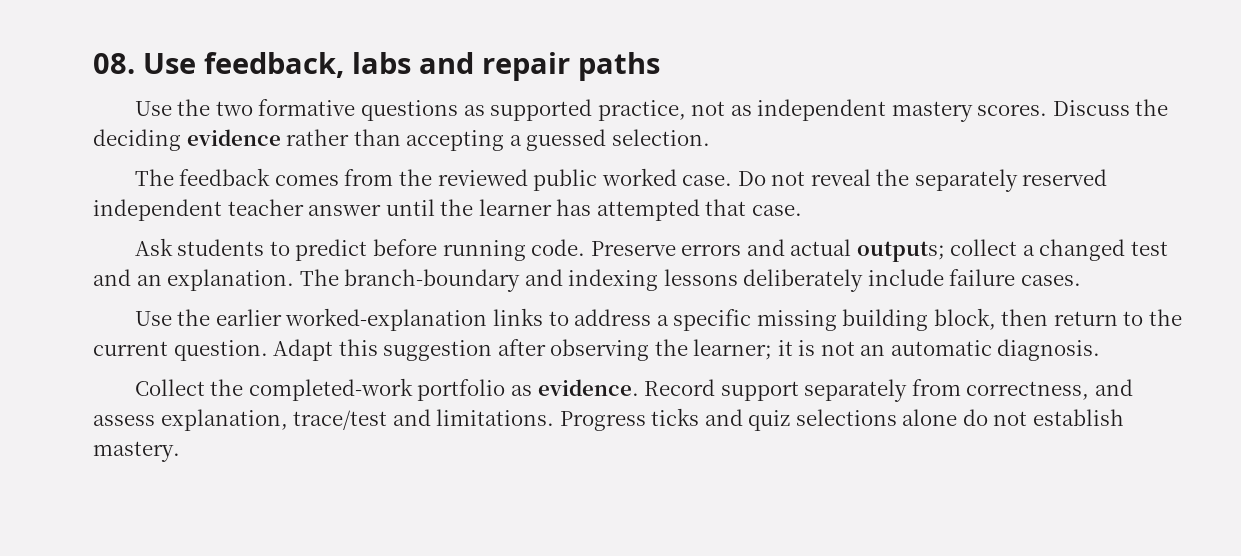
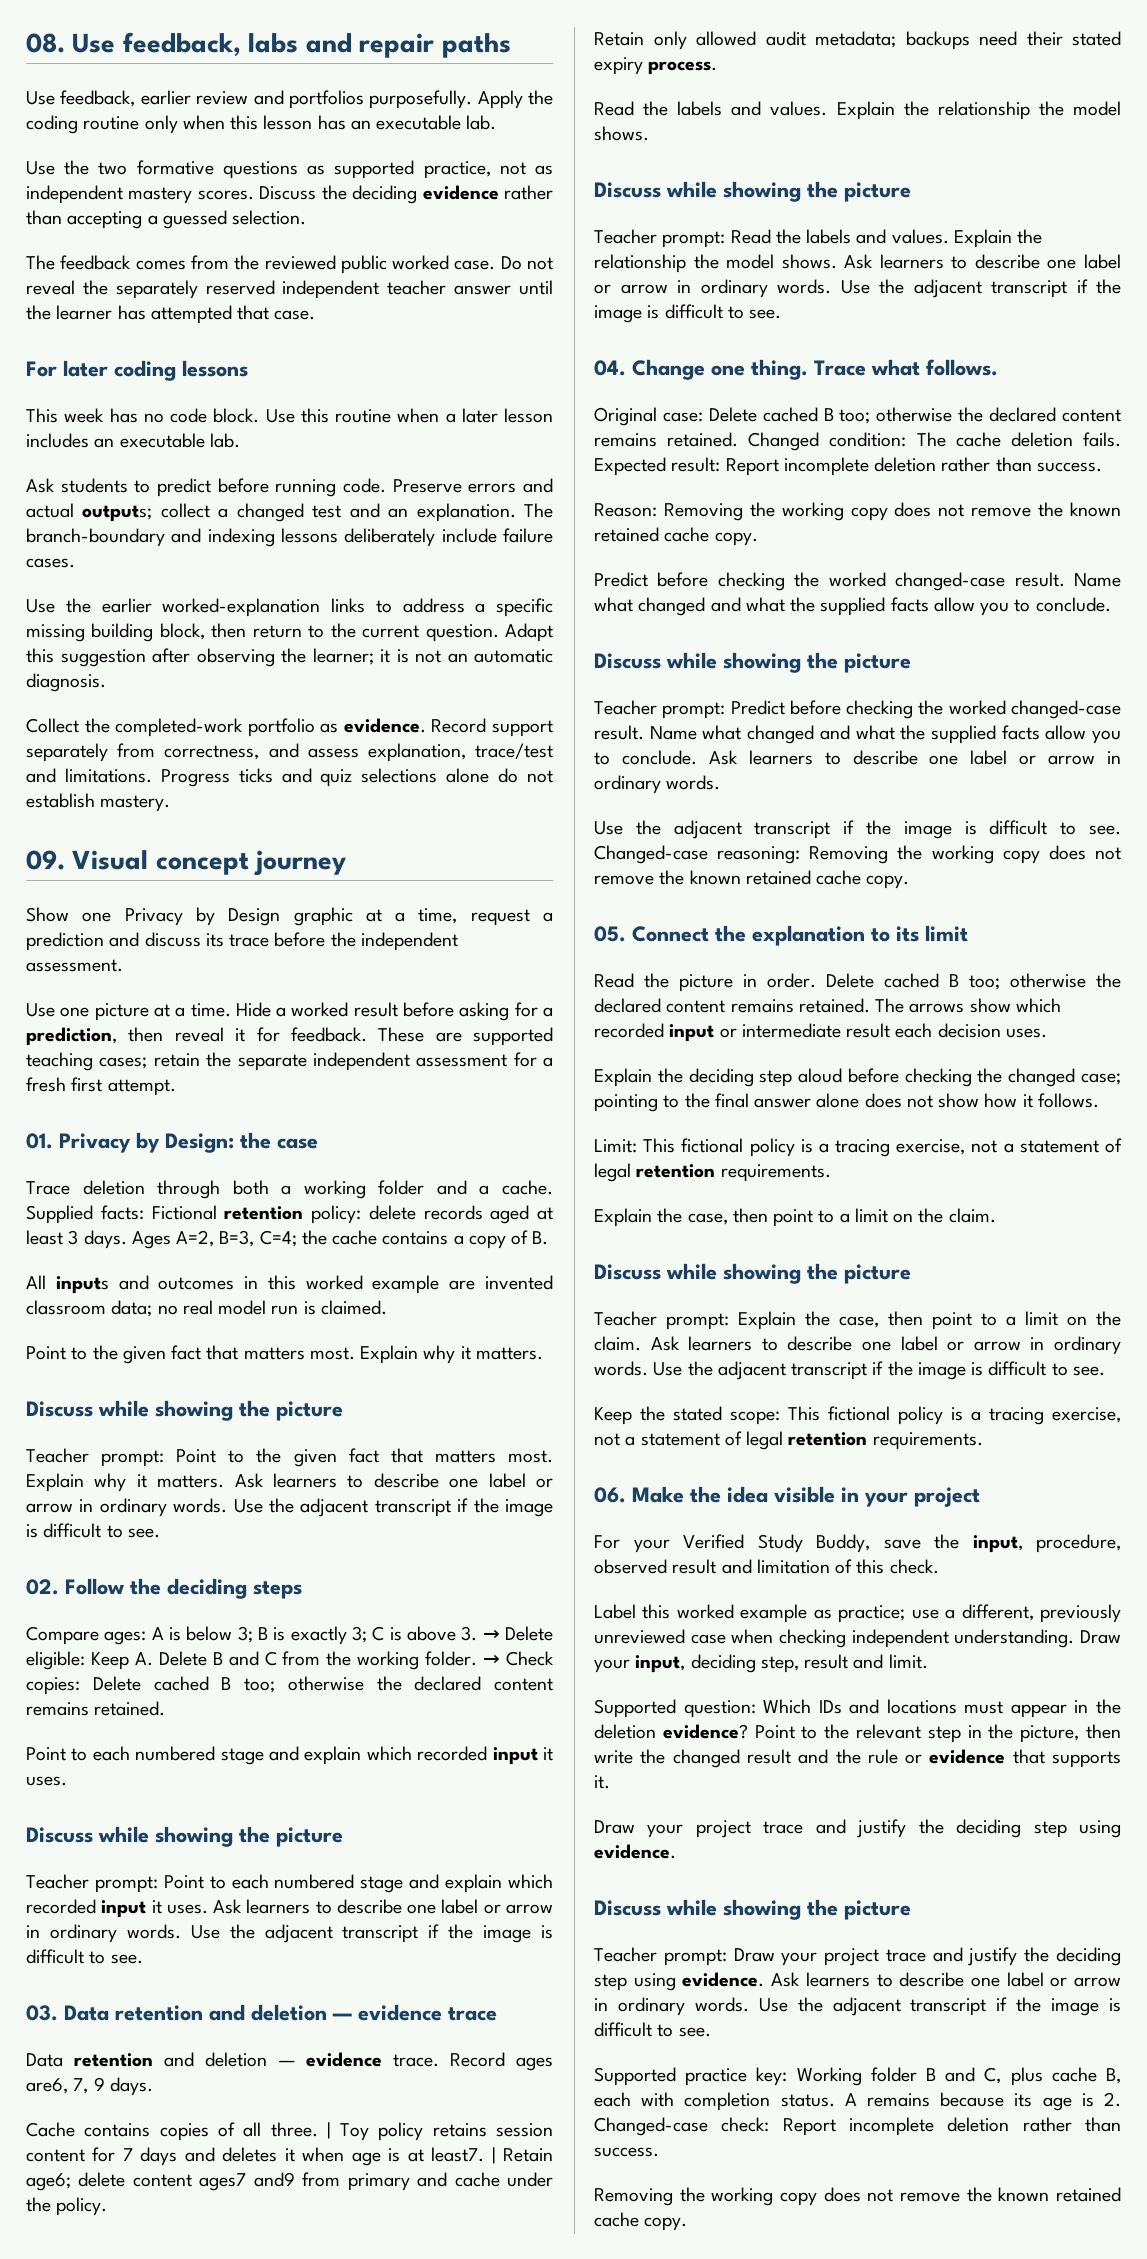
(660, 66) none -> [26,90,553,109] [26,115,497,134] // Use feedback, earlier review and portfolios purposefully. Apply the coding routine only when this lesson has an executable lab.
(802, 210) none -> [26,360,248,381] [26,408,553,423] [26,433,240,448] // For later coding lessons // This week has no code block. Use this routine when a later lesson includes an executable lab.
(180, 451) none -> [26,850,347,876] [26,907,554,926] [26,932,458,951] [26,959,123,972] [26,1002,553,1021] [26,1027,553,1046] [26,1052,553,1071] [26,1077,176,1096] [26,1132,318,1153] [26,1180,553,1199] [26,1205,553,1224] [26,1230,549,1249] [26,1275,553,1294] [26,1300,387,1317] [26,1345,543,1364] [26,1400,343,1421] [26,1448,553,1467] [26,1473,553,1492] [26,1498,553,1517] [26,1523,160,1538] [26,1578,302,1599] [26,1626,553,1645] [26,1651,554,1670] [26,1676,553,1695] [26,1701,166,1716] [26,1746,553,1765] [26,1776,67,1786] [26,1826,343,1847] [26,1874,554,1893] [26,1899,553,1918] [26,1924,553,1943] [26,1949,143,1964] [26,2004,497,2021] [26,2052,553,2071] [26,2077,153,2096] [26,2122,554,2141] [26,2147,553,2166] [26,2172,554,2191] [26,2197,108,2216] [594,31,1121,50] [594,57,718,75] [594,101,1121,120] [594,126,649,141] [594,181,911,202] [594,229,1043,248] [594,254,1121,273] [594,279,1121,298] [594,304,782,323] [594,359,998,380] [594,407,1121,426] [594,432,1121,451] [594,457,1102,476] [594,502,1121,521] [594,527,758,546] [594,572,1121,591] [594,597,1111,616] [594,652,911,673] [594,700,1121,719] [594,725,1121,744] [594,750,1121,765] [594,775,721,794] [594,820,1121,839] [594,845,1121,864] [594,870,910,889] [594,925,968,946] [594,973,1121,992] [594,998,1061,1013] [594,1023,1047,1042] [594,1068,1121,1087] [594,1093,1099,1112] [594,1138,1122,1157] [594,1163,831,1182] [594,1208,996,1227] [594,1263,911,1284] [594,1311,1121,1330] [594,1336,1121,1355] [594,1361,1105,1380] [594,1406,1121,1425] [594,1431,983,1450] [594,1486,980,1507] [594,1534,1121,1553] [594,1559,939,1574] [594,1604,1121,1623] [594,1629,1121,1648] [594,1654,928,1673] [594,1699,1121,1718] [594,1724,1121,1743] [594,1749,1121,1768] [594,1775,610,1789] [594,1819,1121,1838] [594,1844,676,1859] [594,1899,911,1920] [594,1947,1121,1966] [594,1972,1121,1991] [594,1997,1121,2016] [594,2022,711,2037] [594,2067,1121,2086] [594,2092,1121,2111] [594,2117,1121,2136] [594,2147,659,2157] [594,2187,1121,2206] [594,2212,688,2231] // 09. Visual concept journey // Show one Privacy by Design graphic at a time, request a prediction and discuss its trace before the independent assessment. // Use one picture at a time. Hide a worked result before asking for a prediction, then reveal it for feedback. These are supported teaching cases; retain the separate independent assessment for a fresh first attempt. // 01. Privacy by Design: the case // Trace deletion through both a working folder and a cache. Supplied facts: Fictional retention policy: delete records aged at least 3 days. Ages A=2, B=3, C=4; the cache contains a copy of B. // All inputs and outcomes in this worked example are invented classroom data; no real model run is claimed. // Point to the given fact that matters most. Explain why it matters. // Discuss while showing the picture // Teacher prompt: Point to the given fact that matters most. Explain why it matters. Ask learners to describe one label or arrow in ordinary words. Use the adjacent transcript if the image is difficult to see. // 02. Follow the deciding steps // Compare ages: A is below 3; B is exactly 3; C is above 3. → Delete eligible: Keep A. Delete B and C from the working folder. → Check copies: Delete cached B too; otherwise the declared content remains retained. // Point to each numbered stage and explain which recorded input it uses. // Discuss while showing the picture // Teacher prompt: Point to each numbered stage and explain which recorded input it uses. Ask learners to describe one label or arrow in ordinary words. Use the adjacent transcript if the image is difficult to see. // 03. Data retention and deletion — evidence trace // Data retention and deletion — evidence trace. Record ages are6, 7, 9 days. // Cache contains copies of all three. | Toy policy retains session content for 7 days and deletes it when age is at least7. | Retain age6; delete content ages7 and9 from primary and cache under the policy. // Retain only allowed audit metadata; backups need their stated expiry process. // Read the labels and values. Explain the relationship the model shows. // Discuss while showing the picture // Teacher prompt: Read the labels and values. Explain the relationship the model shows. Ask learners to describe one label or arrow in ordinary words. Use the adjacent transcript if the image is difficult to see. // 04. Change one thing. Trace what follows. // Original case: Delete cached B too; otherwise the declared content remains retained. Changed condition: The cache deletion fails. Expected result: Report incomplete deletion rather than success. // Reason: Removing the working copy does not remove the known retained cache copy. // Predict before checking the worked changed-case result. Name what changed and what the supplied facts allow you to conclude. // Discuss while showing the picture // Teacher prompt: Predict before checking the worked changed-case result. Name what changed and what the supplied facts allow you to conclude. Ask learners to describe one label or arrow in ordinary words. // Use the adjacent transcript if the image is difficult to see. Changed-case reasoning: Removing the working copy does not remove the known retained cache copy. // 05. Connect the explanation to its limit // Read the picture in order. Delete cached B too; otherwise the declared content remains retained. The arrows show which recorded input or intermediate result each decision uses. // Explain the deciding step aloud before checking the changed case; pointing to the final answer alone does not show how it follows. // Limit: This fictional policy is a tracing exercise, not a statement of legal retention requirements. // Explain the case, then point to a limit on the claim. // Discuss while showing the picture // Teacher prompt: Explain the case, then point to a limit on the claim. Ask learners to describe one label or arrow in ordinary words. Use the adjacent transcript if the image is difficult to see. // Keep the stated scope: This fictional policy is a tracing exercise, not a statement of legal retention requirements. // 06. Make the idea visible in your project // For your Verified Study Buddy, save the input, procedure, observed result and limitation of this check. // Label this worked example as practice; use a different, previously unreviewed case when checking independent understanding. Draw your input, deciding step, result and limit. // Supported question: Which IDs and locations must appear in the deletion evidence? Point to the relevant step in the picture, then write the changed result and the rule or evidence that supports it. // Draw your project trace and justify the deciding step using evidence. // Discuss while showing the picture // Teacher prompt: Draw your project trace and justify the deciding step using evidence. Ask learners to describe one label or arrow in ordinary words. Use the adjacent transcript if the image is difficult to see. // Supported practice key: Working folder B and C, plus cache B, each with completion status. A remains because its age is 2. Changed-case check: Report incomplete deletion rather than success. // Removing the working copy does not remove the known retained cache copy.

